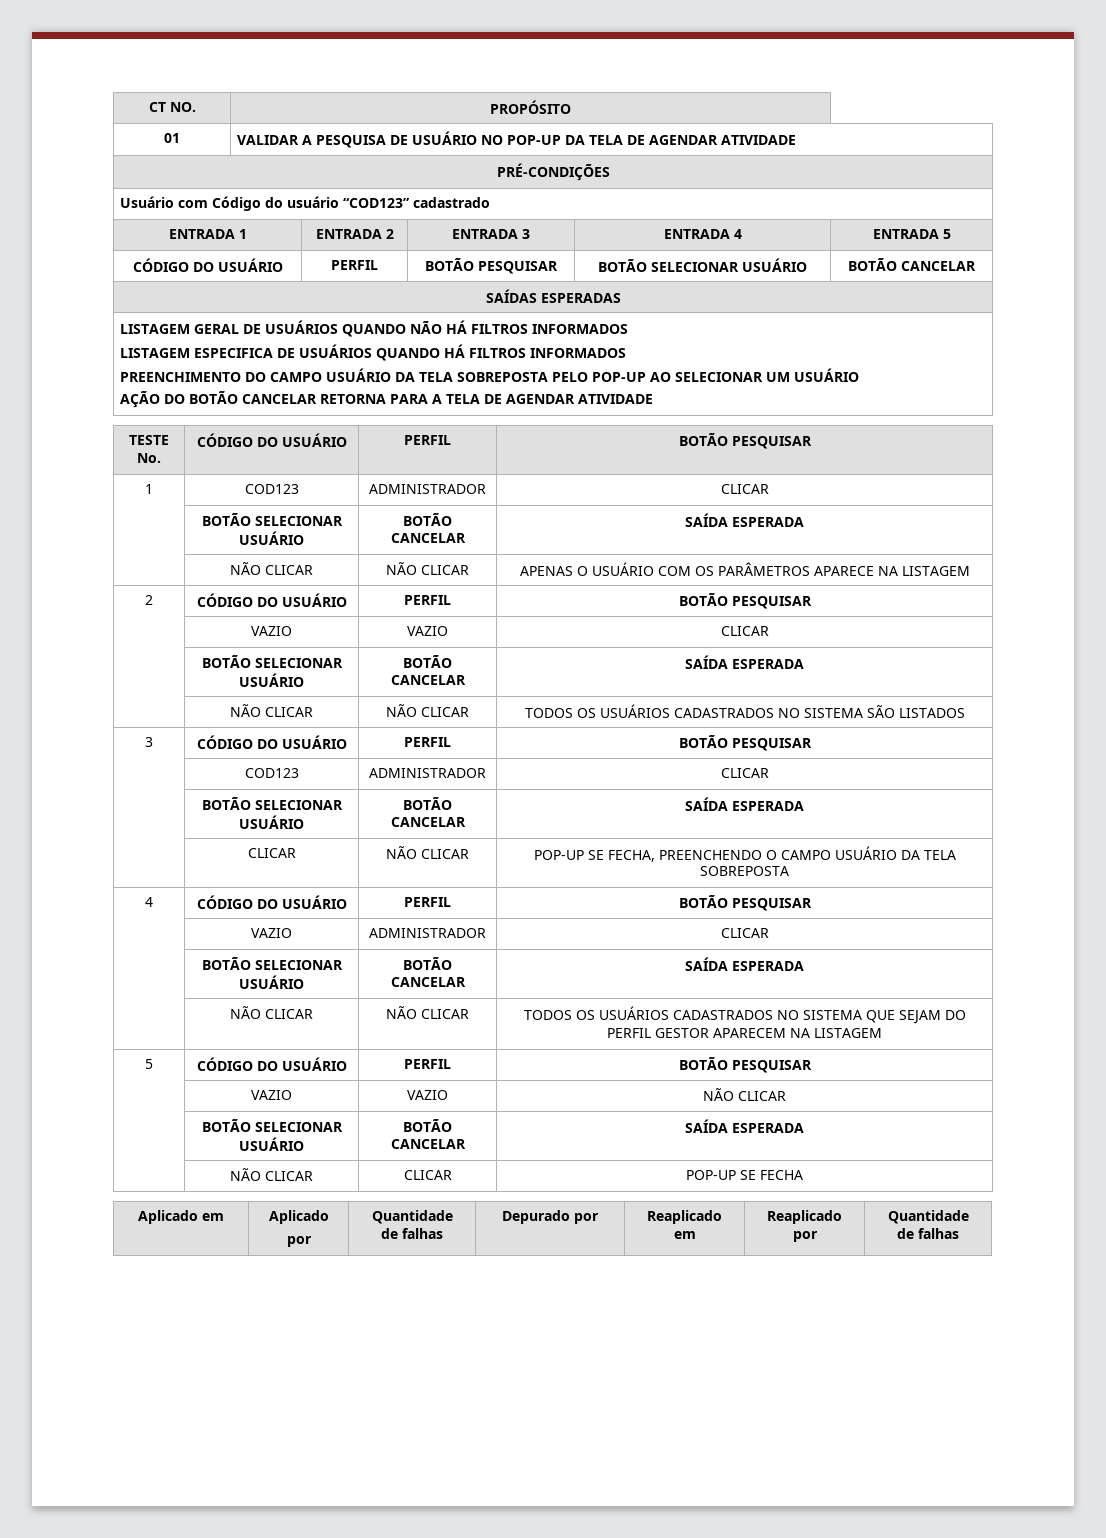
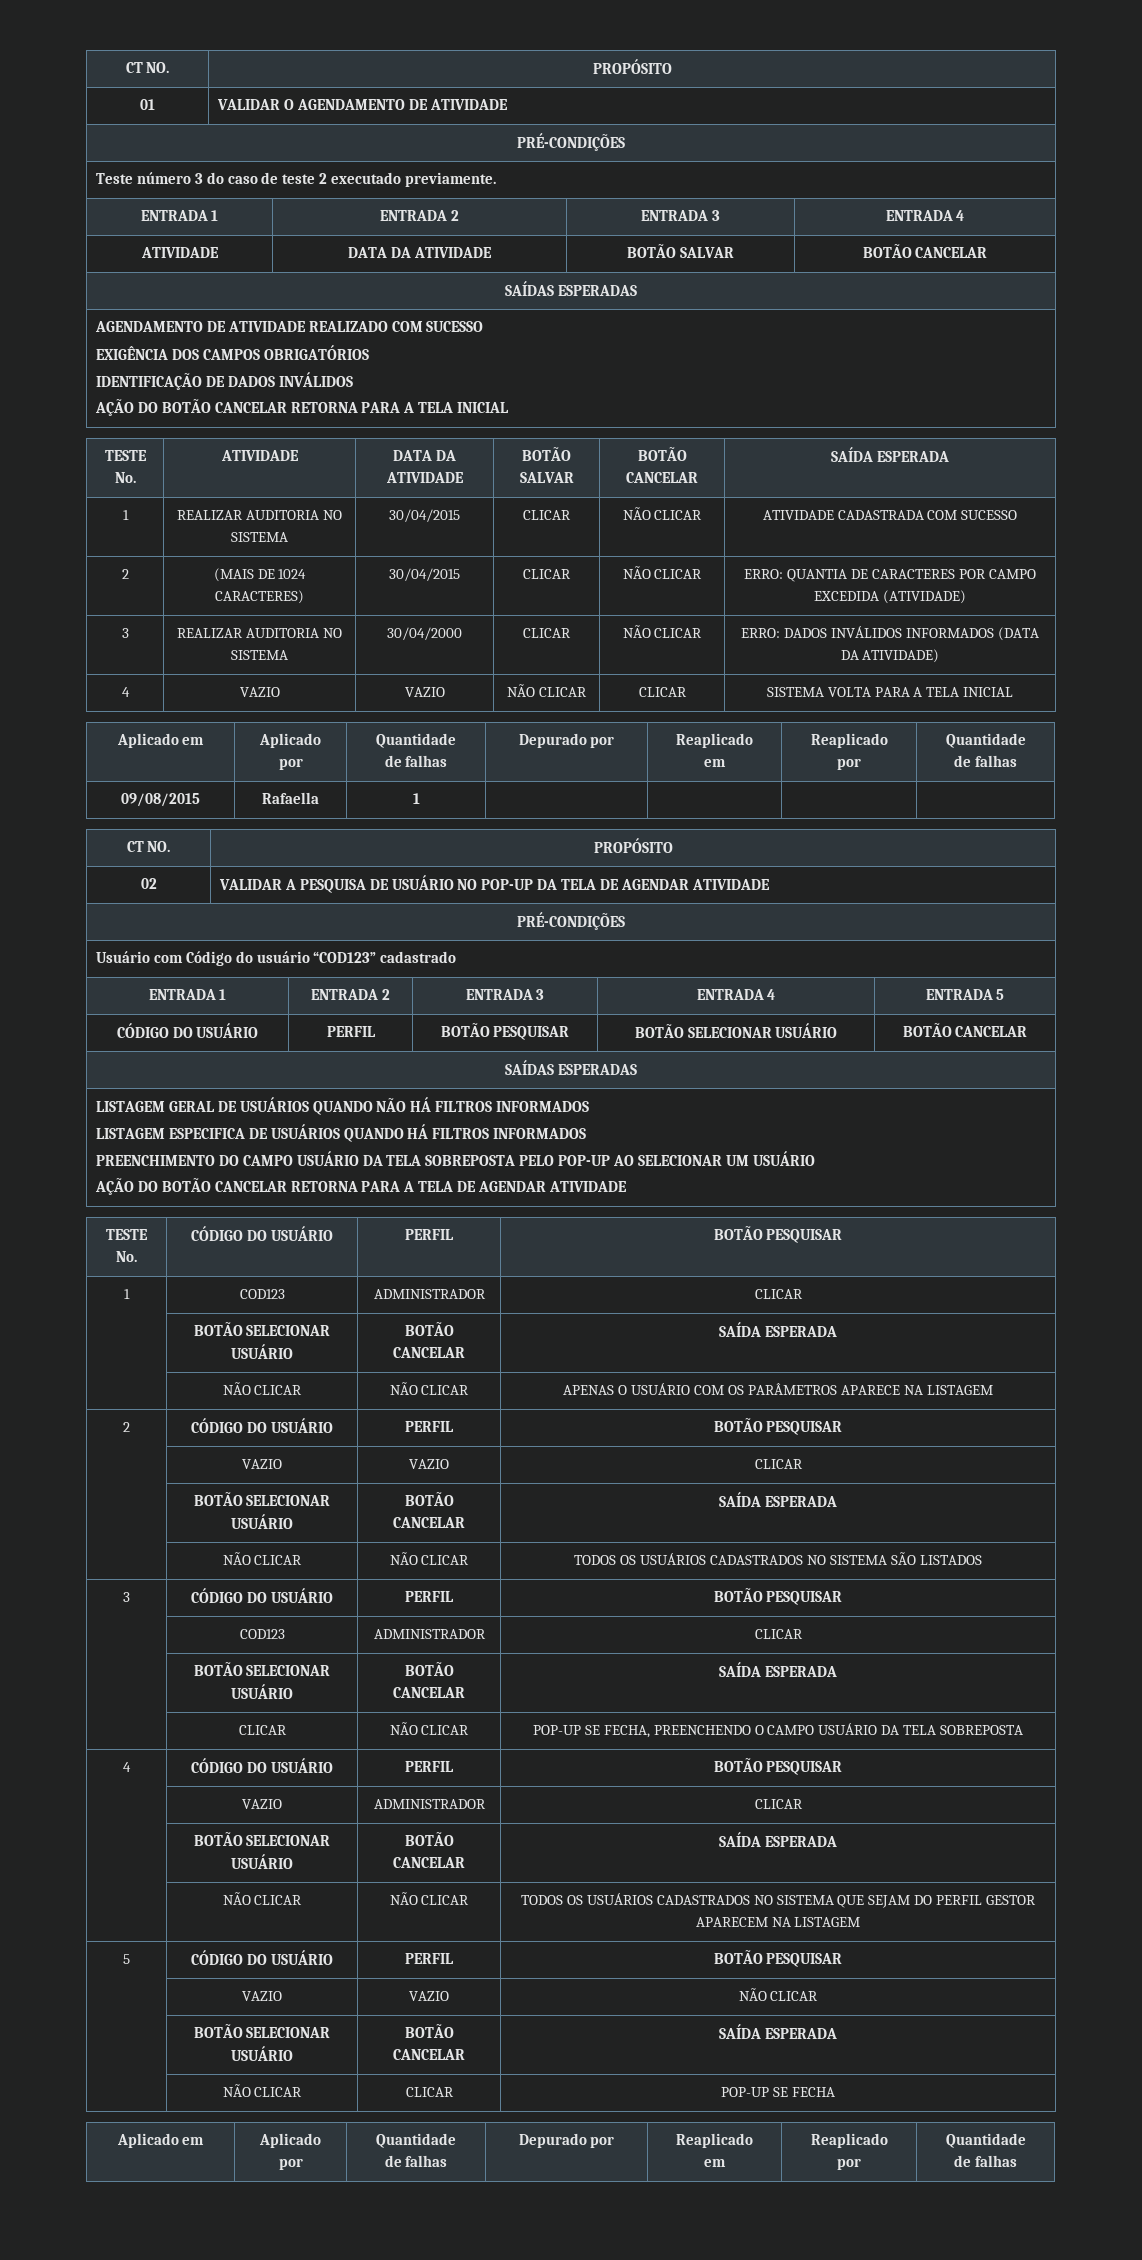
(180, 138) none -> [216,99,508,110] [517,133,625,151] [95,172,497,187] [140,210,219,221] [380,210,459,221] [641,210,720,221] [885,210,965,221] [140,247,219,258] [348,247,492,258] [627,244,734,258] [862,244,988,258] [505,281,637,296] [94,321,484,332] [95,345,369,360] [95,372,353,390] [94,399,510,416] [104,450,147,461] [114,472,136,483] [220,450,299,461] [393,450,456,461] [385,472,464,483] [522,447,571,461] [519,472,574,483] [637,447,687,461] [626,472,698,483] [831,447,949,462] [122,510,129,520] [177,510,342,520] [230,532,288,542] [389,509,460,522] [523,510,571,520] [622,507,703,520] [762,510,1018,520] [121,569,129,579] [213,568,307,582] [215,590,304,604] [389,568,460,581] [523,569,571,579] [622,566,703,579] [744,569,1036,582] [814,590,966,604] [121,628,129,638] [177,628,342,638] [230,650,288,660] [387,627,462,640] [523,628,571,638] [622,625,703,638] [741,626,1039,641] [840,649,940,663] [121,687,130,697] [239,687,280,697] [404,687,445,697] [507,684,587,697] [638,687,687,697] [766,687,1014,697] [116,733,205,748] [259,733,321,748] [278,758,303,770] [376,733,456,748] [384,755,448,767] [518,733,615,748] [676,733,753,748] [704,759,726,767] [810,733,888,748] [837,758,861,770] [945,733,1026,748] [954,755,1017,767] [121,793,200,807] [262,792,319,804] [412,793,420,804] [126,841,171,852] [593,838,673,853] [140,878,157,889] | VALIDAR O AGENDAMENTO DE ATIVIDADE // PRÉ-CONDIÇÕES // Teste número 3 do caso de teste 2 executado previamente. // ENTRADA 1 | ENTRADA 2 | ENTRADA 3 | ENTRADA 4 // ATIVIDADE | DATA DA ATIVIDADE | BOTÃO SALVAR | BOTÃO CANCELAR // SAÍDAS ESPERADAS // AGENDAMENTO DE ATIVIDADE REALIZADO COM SUCESSO // EXIGÊNCIA DOS CAMPOS OBRIGATÓRIOS // IDENTIFICAÇÃO DE DADOS INVÁLIDOS // AÇÃO DO BOTÃO CANCELAR RETORNA PARA A TELA INICIAL // TESTE No. | ATIVIDADE | DATA DA ATIVIDADE | BOTÃO SALVAR | BOTÃO CANCELAR | SAÍDA ESPERADA // 1 | REALIZAR AUDITORIA NO SISTEMA | 30/04/2015 | CLICAR | NÃO CLICAR | ATIVIDADE CADASTRADA COM SUCESSO // 2 | (MAIS DE 1024 CARACTERES) | 30/04/2015 | CLICAR | NÃO CLICAR | ERRO: QUANTIA DE CARACTERES POR CAMPO EXCEDIDA (ATIVIDADE) // 3 | REALIZAR AUDITORIA NO SISTEMA | 30/04/2000 | CLICAR | NÃO CLICAR | ERRO: DADOS INVÁLIDOS INFORMADOS (DATA DA ATIVIDADE) // 4 | VAZIO | VAZIO | NÃO CLICAR | CLICAR | SISTEMA VOLTA PARA A TELA INICIAL // Aplicado em | Aplicado // por | Quantidade // de falhas | Depurado por | Reaplicado // em | Reaplicado // por | Quantidade // de falhas // 09/08/2015 | Rafaella | 1 | | | | // CT NO. | PROPÓSITO // 02

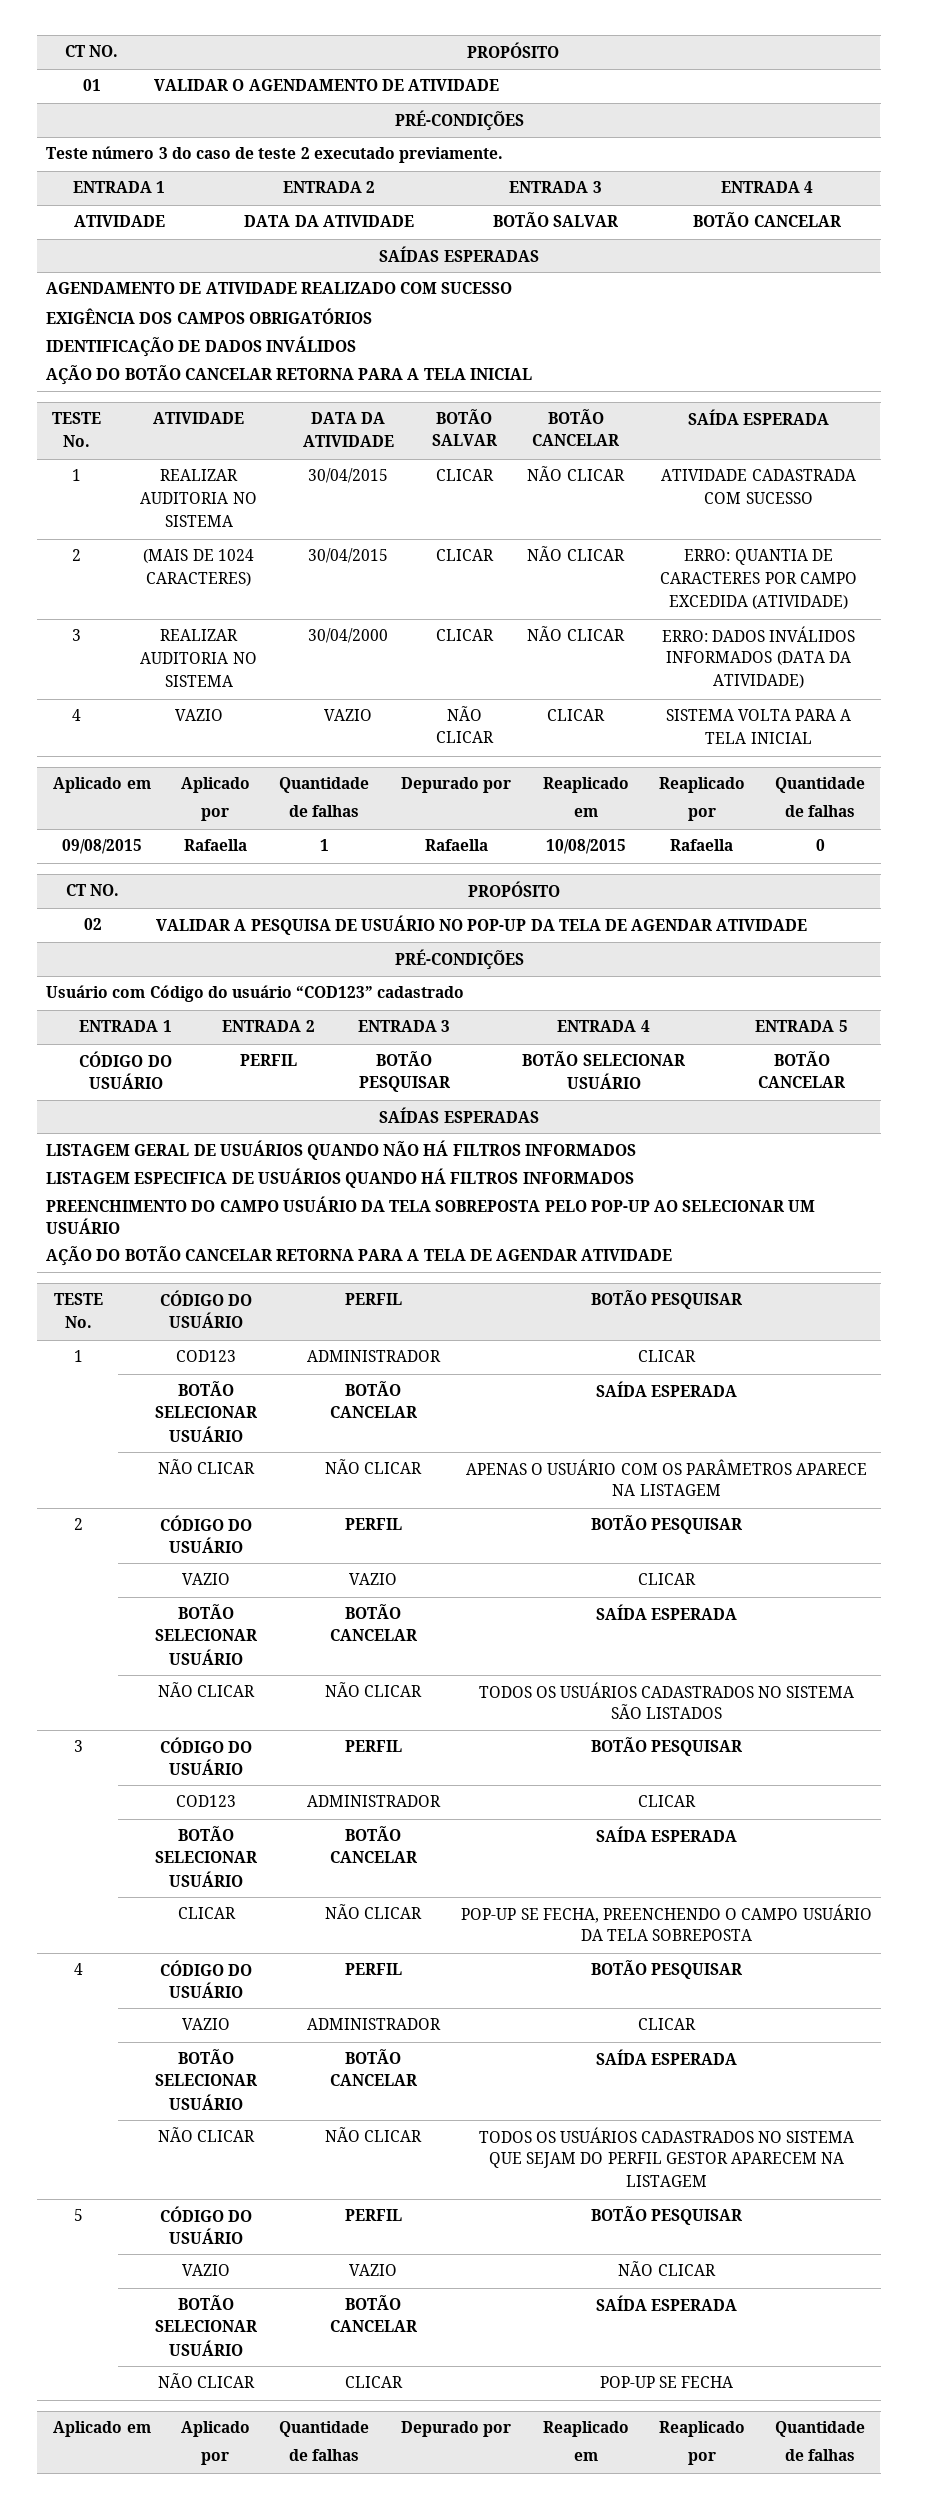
(420, 798) | | | -> [424,839,488,851] [545,839,626,854] [670,839,733,851] [815,839,825,851] Rafaella | 10/08/2015 | Rafaella | 0

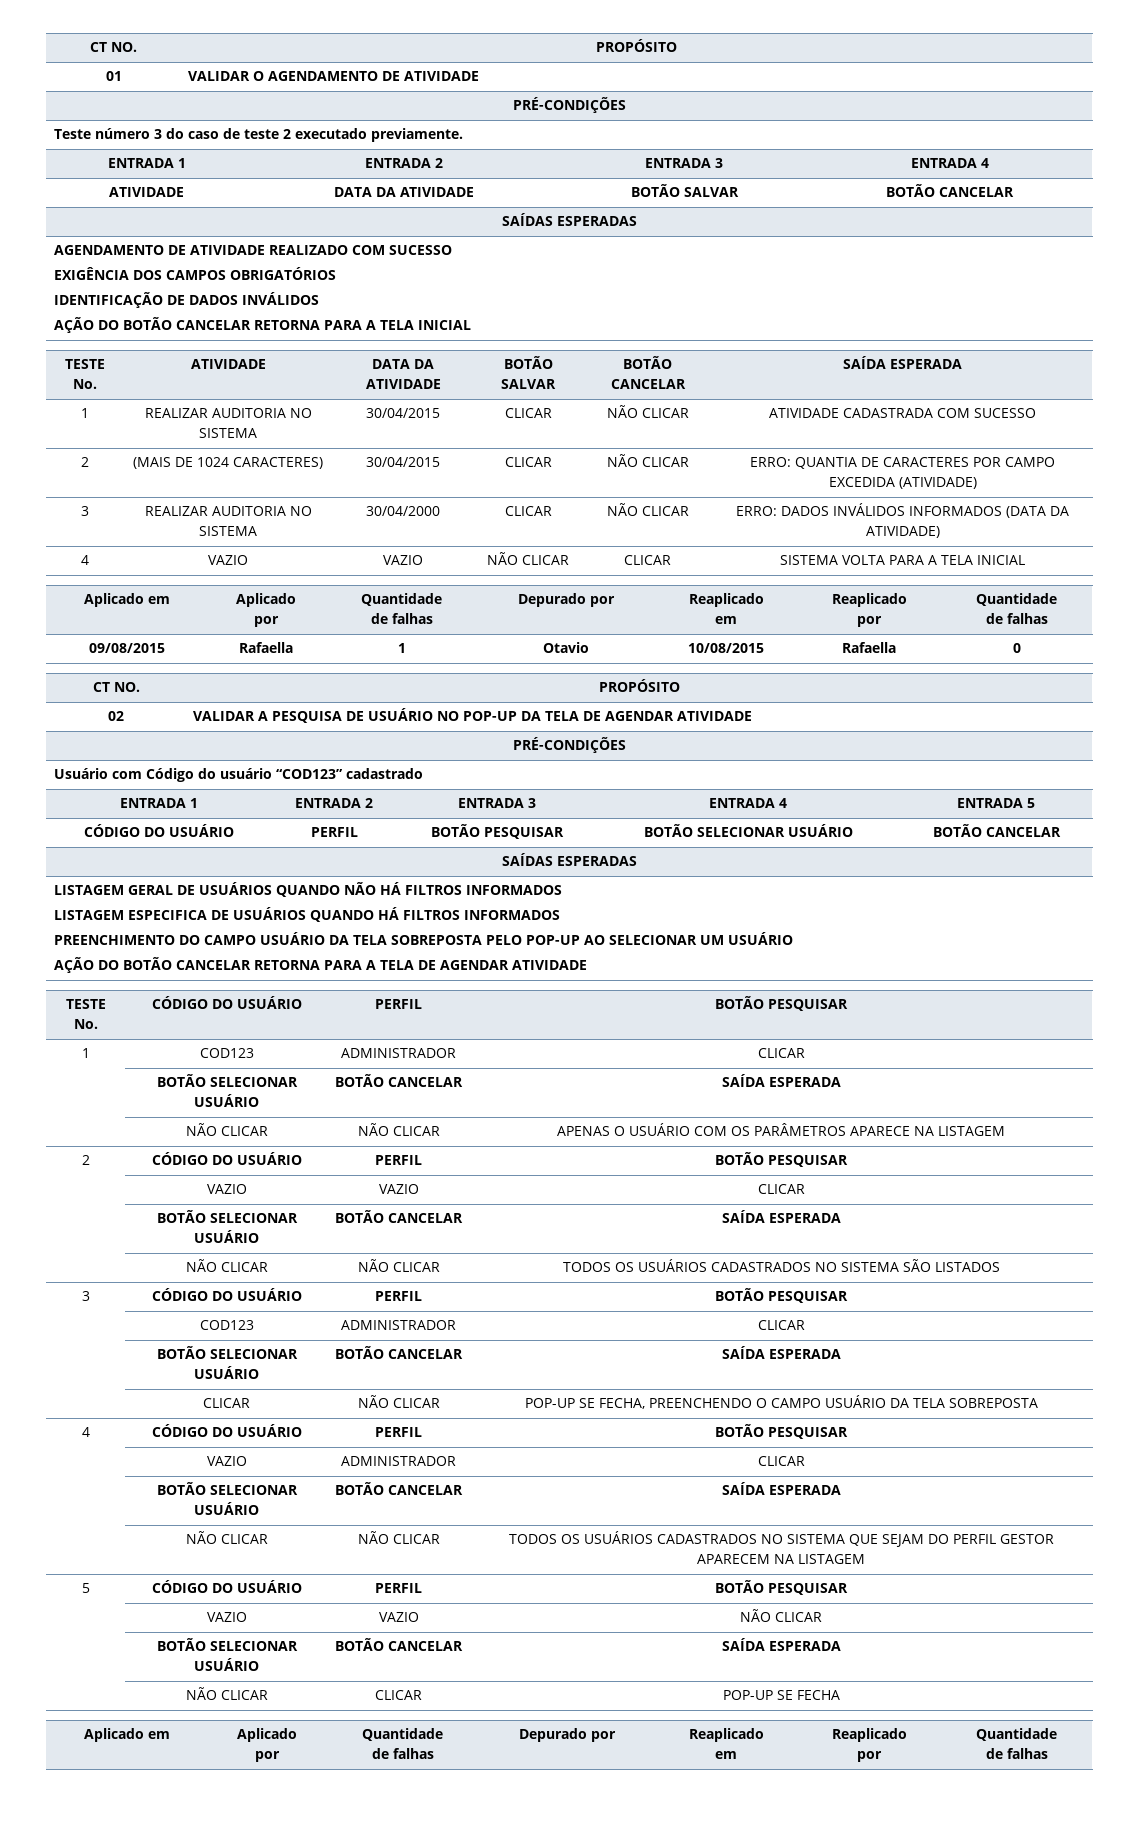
[424,839,488,851] Rafaella -> [543,642,589,653] Otavio

